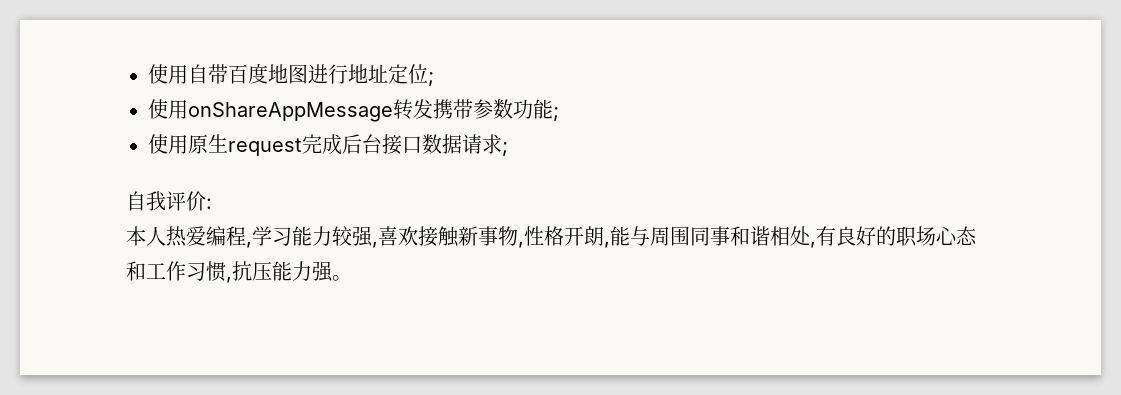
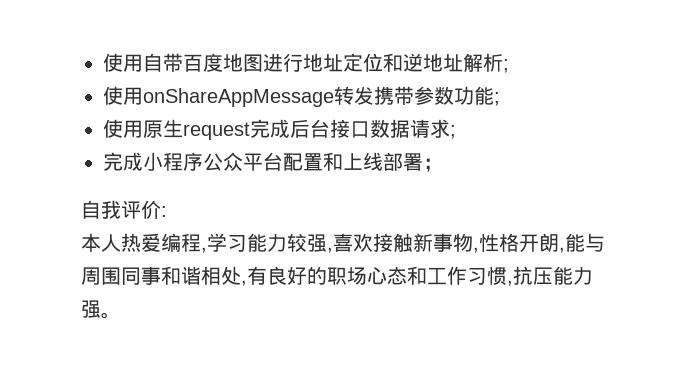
(428, 74) none -> [383,53,503,72] 和逆地址解析
(508, 149) none -> [103,152,443,172] // 完成小程序公众平台配置和上线部署；

